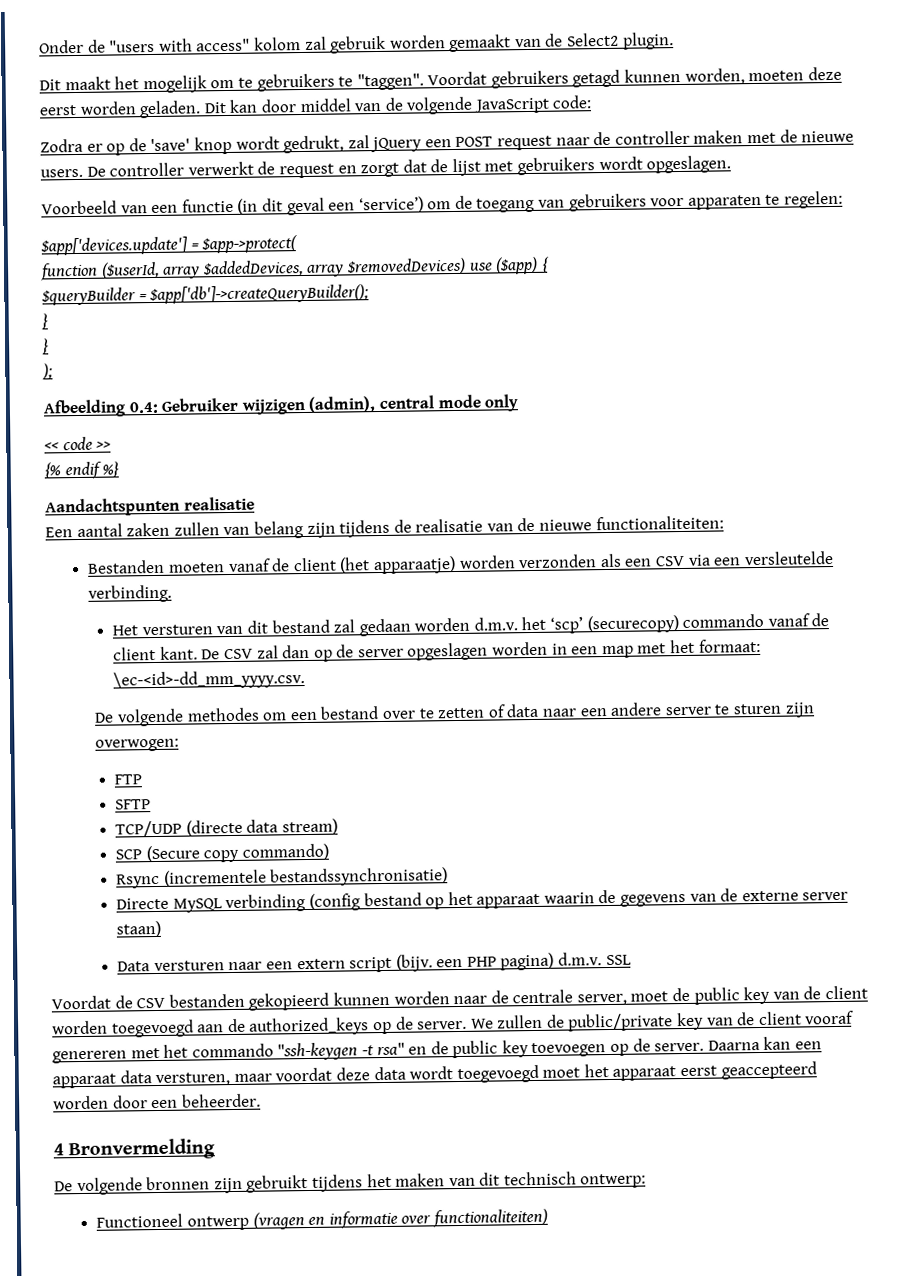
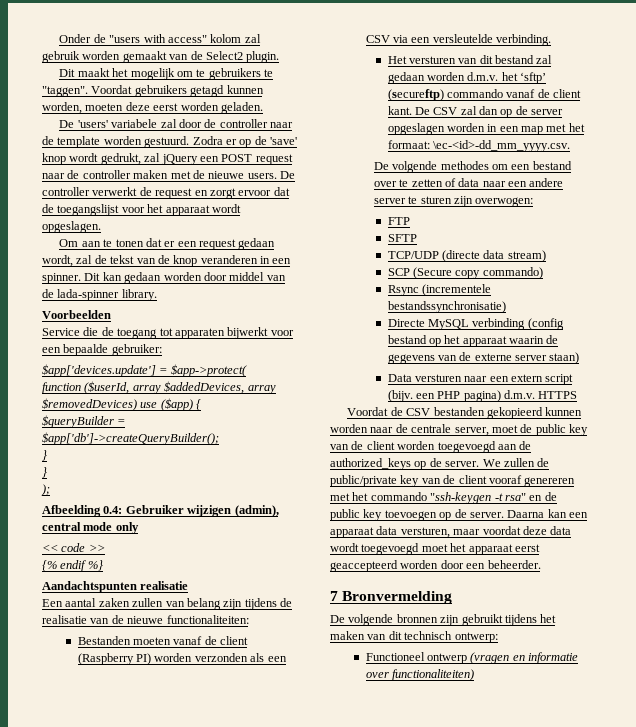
[203,95,592,115] Dit kan door middel van de volgende JavaScript code: // -> [59,119,294,128] [42,136,190,148] // De 'users' variabele zal door de controller naar de template worden gestuurd.
(400, 170) none -> [238,190,272,196] ervoor
[451,155,732,177] [41,190,844,216] lijst met gebruikers wordt opgeslagen. // Voorbeeld van een functie (in dit geval een ‘service’) om de toegang van gebruikers voor apparaten te regelen: -> [57,204,241,216] [42,221,101,233] [59,238,276,250] [42,255,292,267] [42,272,286,284] [42,289,157,301] [42,310,111,319] [42,327,294,339] [42,344,162,356] toegangslijst voor het apparaat wordt opgeslagen. // Om aan te tonen dat er een request gedaan wordt, zal de tekst van de knop veranderen in een spinner. Dit kan gedaan worden door middel van de lada-spinner library. // Voorbeelden // Service die de toegang tot apparaten bijwerkt voor een bepaalde gebruiker:
[339,556,456,575] (het apparaatje) -> [77,653,152,665] (Raspberry PI)
[550,615,679,634] ‘scp’ (securecopy) -> [520,72,547,84] [387,89,444,101] ‘sftp’ (secureftp)
[605,954,632,966] SSL -> [538,391,578,399] HTTPS
[53,1143,64,1156] 4 -> [330,591,338,601] 7

